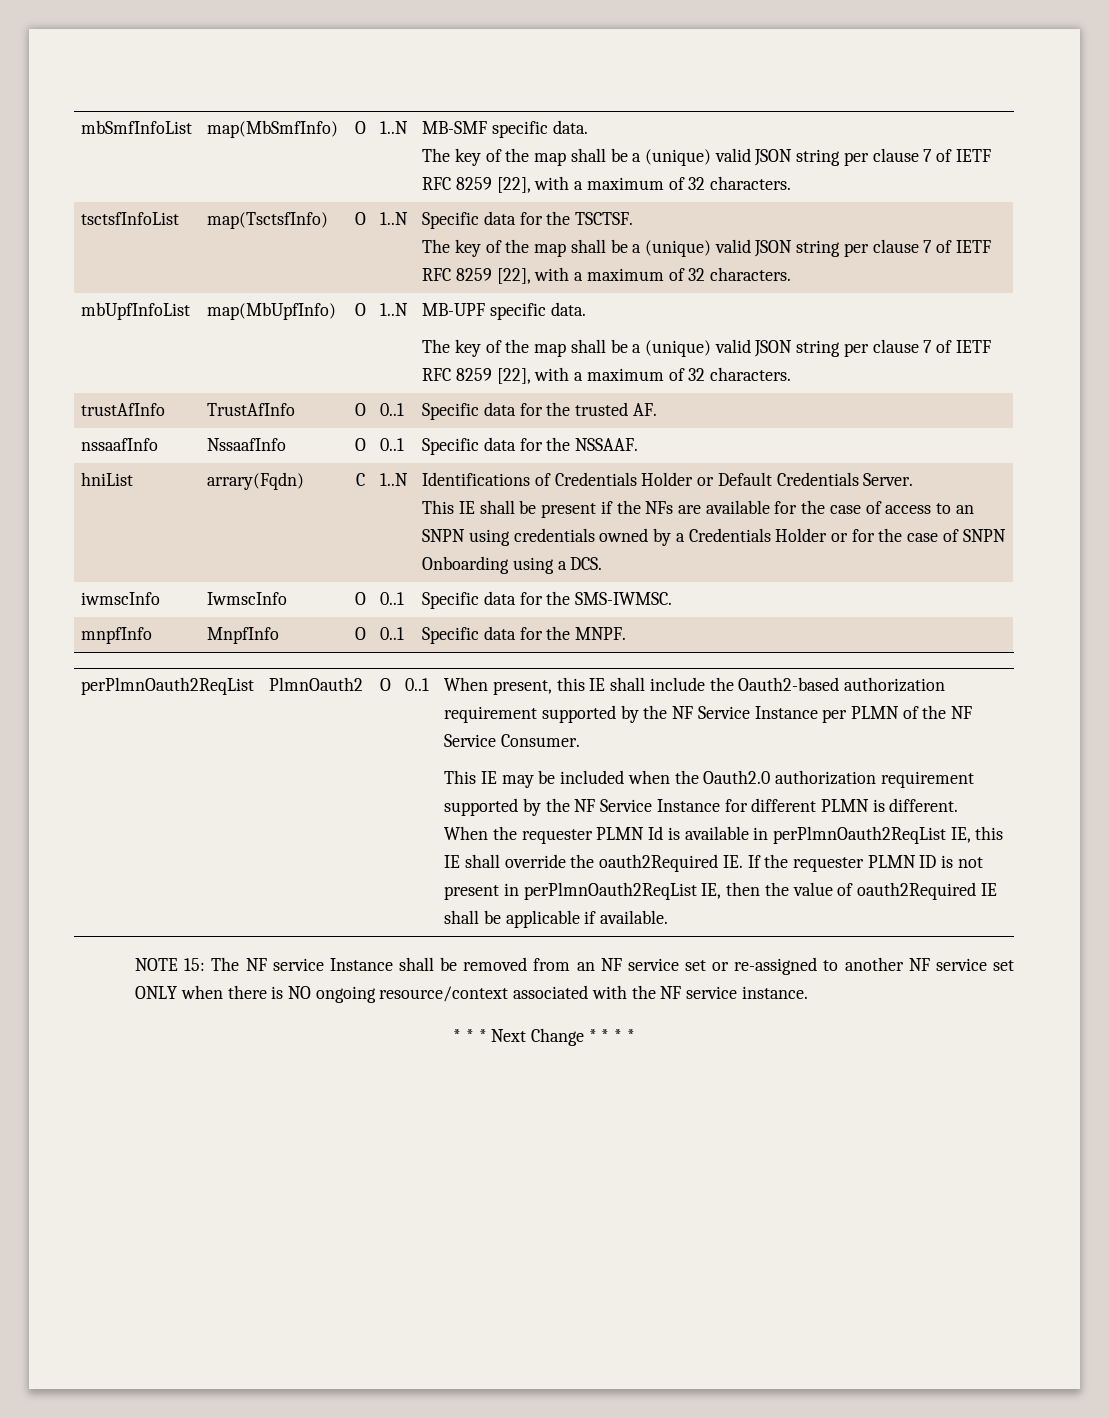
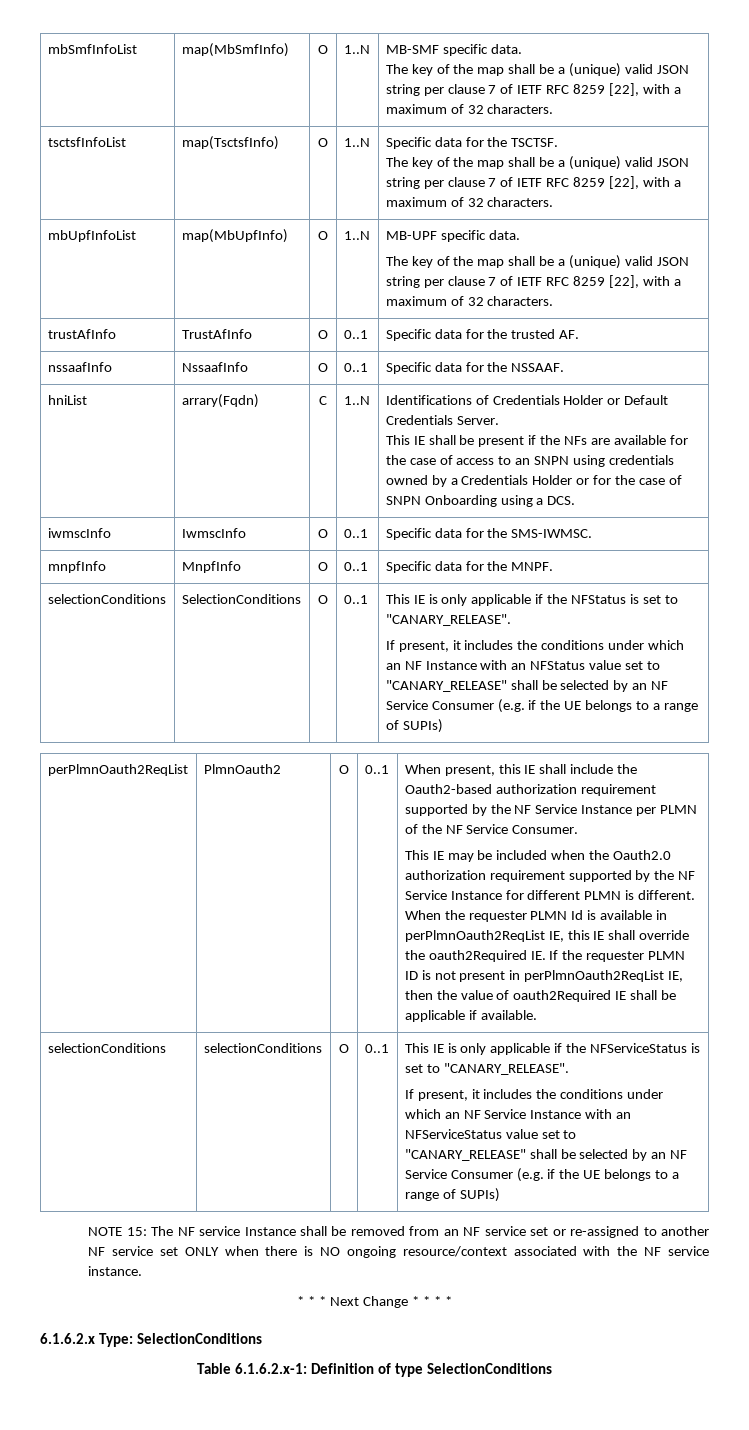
(627, 633) none -> [47,594,166,604] [181,594,301,604] [318,595,328,604] [343,595,368,604] [385,594,678,606] [385,614,511,626] [385,640,685,652] [385,660,661,670] [385,680,669,692] [385,699,698,713] [385,719,443,733] // selectionConditions | SelectionConditions | O | 0..1 | This IE is only applicable if the NFStatus is set to "CANARY_RELEASE". // If present, it includes the conditions under which an NF Instance with an NFStatus value set to "CANARY_RELEASE" shall be selected by an NF Service Consumer (e.g. if the UE belongs to a range of SUPIs)
(669, 917) none -> [47,1043,166,1053] [203,1043,322,1053] [339,1044,349,1053] [364,1044,389,1053] [404,1043,701,1055] [404,1063,569,1075] [404,1089,664,1101] [404,1109,632,1119] [404,1129,577,1139] [404,1149,688,1161] [404,1168,680,1182] [404,1188,500,1202] // selectionConditions | selectionConditions | O | 0..1 | This IE is only applicable if the NFServiceStatus is set to "CANARY_RELEASE". // If present, it includes the conditions under which an NF Service Instance with an NFServiceStatus value set to "CANARY_RELEASE" shall be selected by an NF Service Consumer (e.g. if the UE belongs to a range of SUPIs)
(635, 1035) none -> [40,1333,262,1347] [197,1363,552,1377] // 6.1.6.2.x Type: SelectionConditions // Table 6.1.6.2.x-1: Definition of type SelectionConditions

